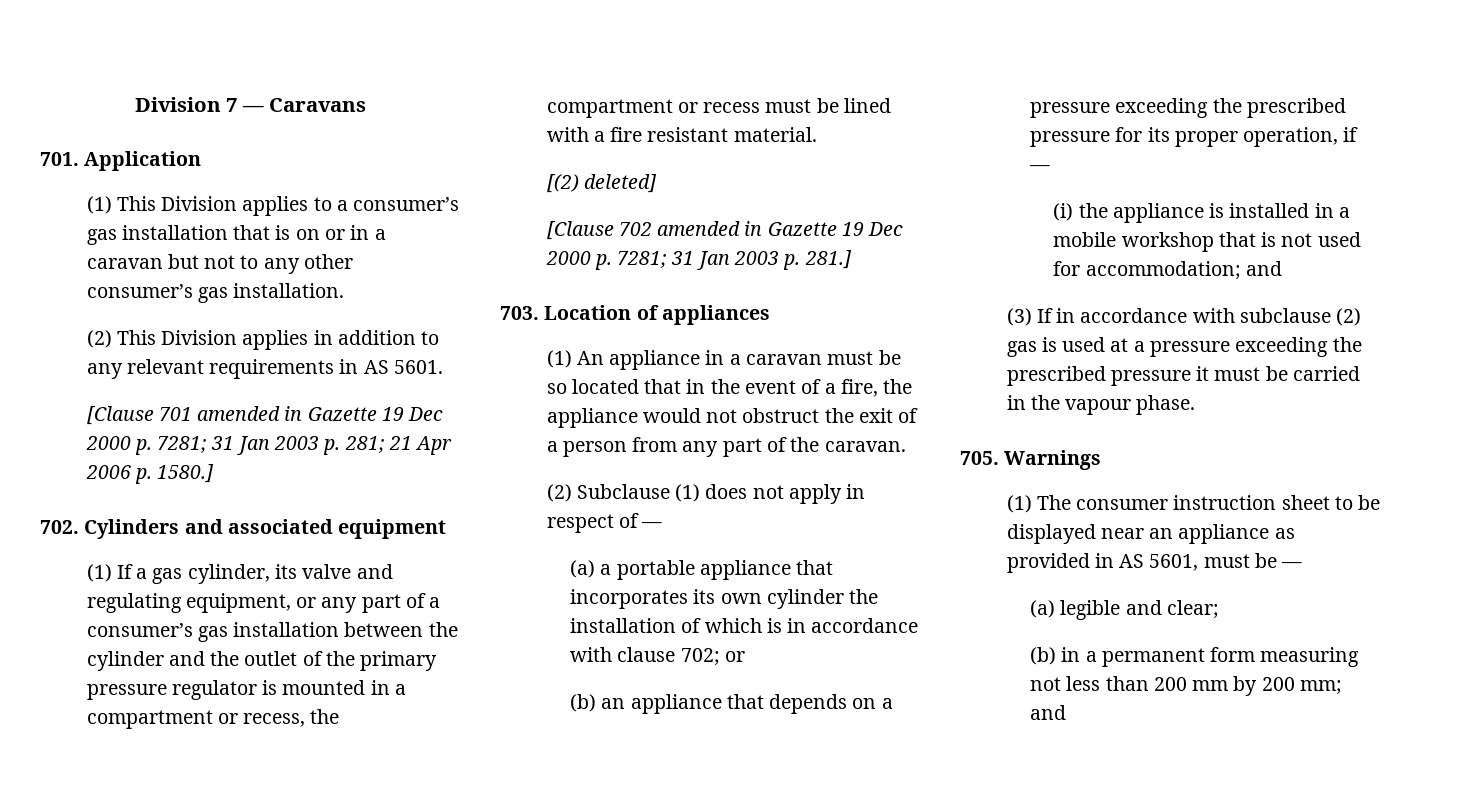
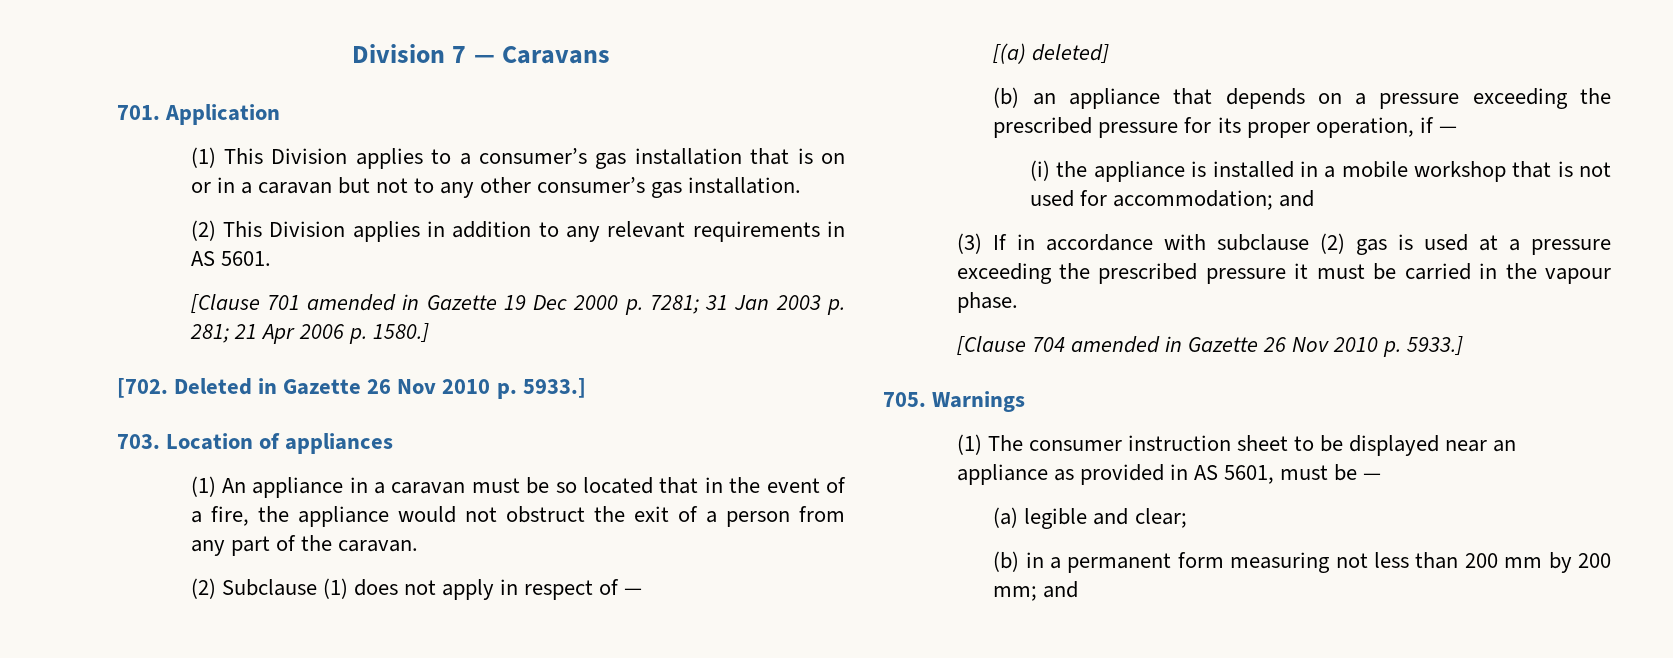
[40,519,447,539] [86,564,393,584] [86,593,441,613] [86,622,458,642] [86,651,438,671] [86,680,406,700] [86,709,340,729] [546,98,891,118] [546,127,817,142] [546,174,657,193] [546,221,904,240] [545,250,852,270] 702. Cylinders and associated equipment // (1) If a gas cylinder, its valve and regulating equipment, or any part of a consumer’s gas installation between the cylinder and the outlet of the primary pressure regulator is mounted in a compartment or recess, the compartment or recess must be lined with a fire resistant material. // [(2) deleted] // [Clause 702 amended in Gazette 19 Dec 2000 p. 7281; 31 Jan 2003 p. 281.] -> [117,378,586,399] [702. Deleted in Gazette 26 Nov 2010 p. 5933.]
[570,560,834,580] [570,589,879,609] [570,618,919,633] [570,647,745,666] (a) a portable appliance that incorporates its own cylinder the installation of which is in accordance with clause 702; or -> [993,43,1110,64] [(a) deleted]
(1196, 405) none -> [956,336,1464,357] // [Clause 704 amended in Gazette 26 Nov 2010 p. 5933.]

